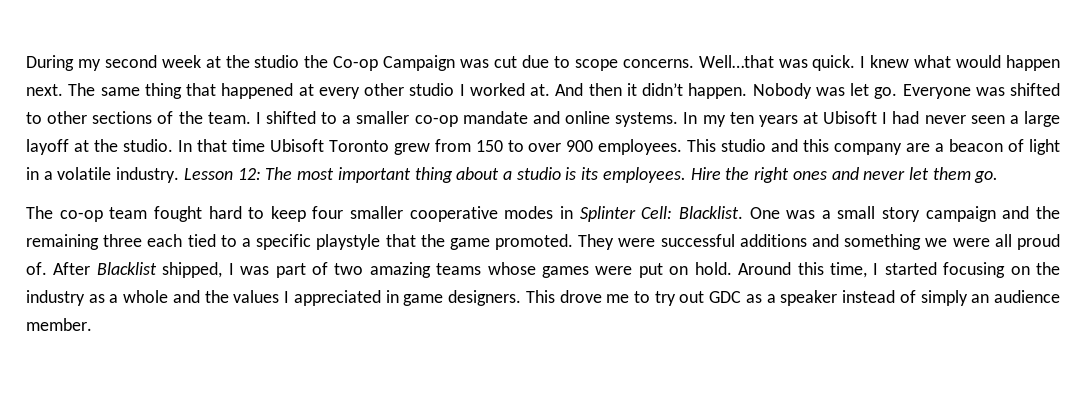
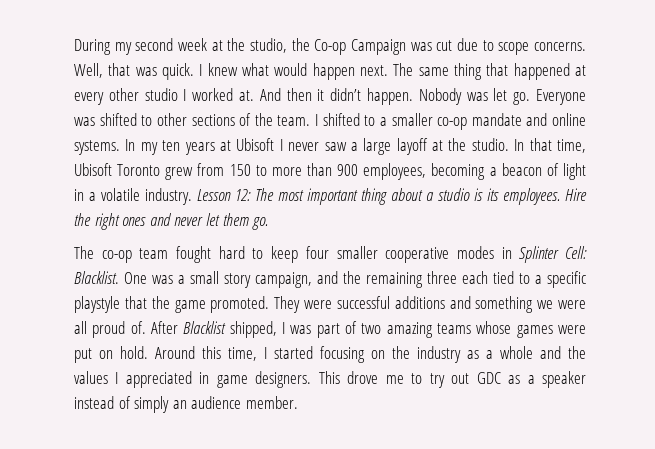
[254,55,300,68] studio -> [249,38,287,53] studio,
[698,55,774,68] Well…that -> [74,63,131,78] Well, that
[892,111,1005,124] had never seen -> [288,142,347,151] never saw
[231,139,265,152] time -> [557,139,587,153] time,
[528,139,931,155] over 900 employees. This studio and this company are -> [271,163,486,180] more than 900 employees, becoming
[925,206,996,222] campaign -> [255,272,312,288] campaign,

